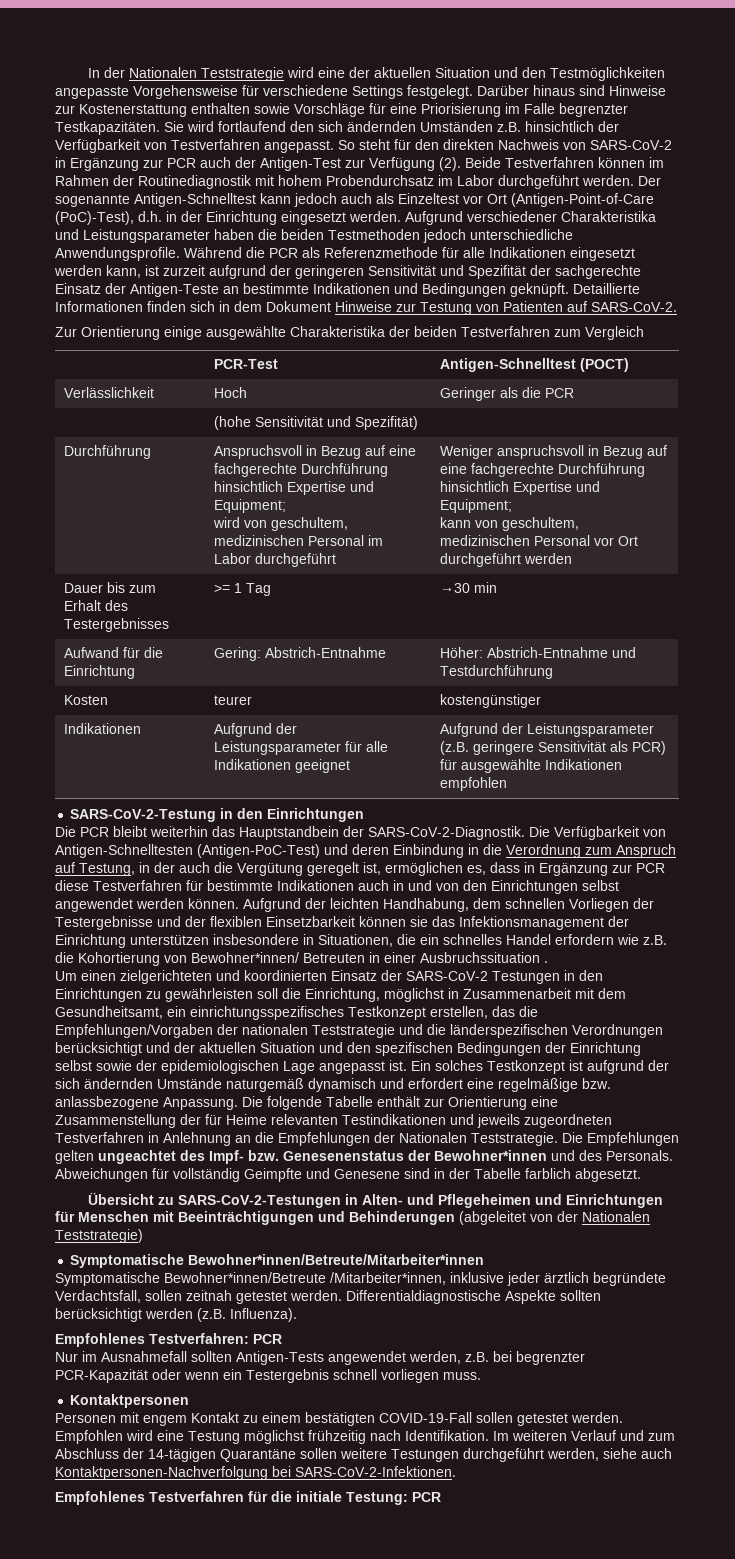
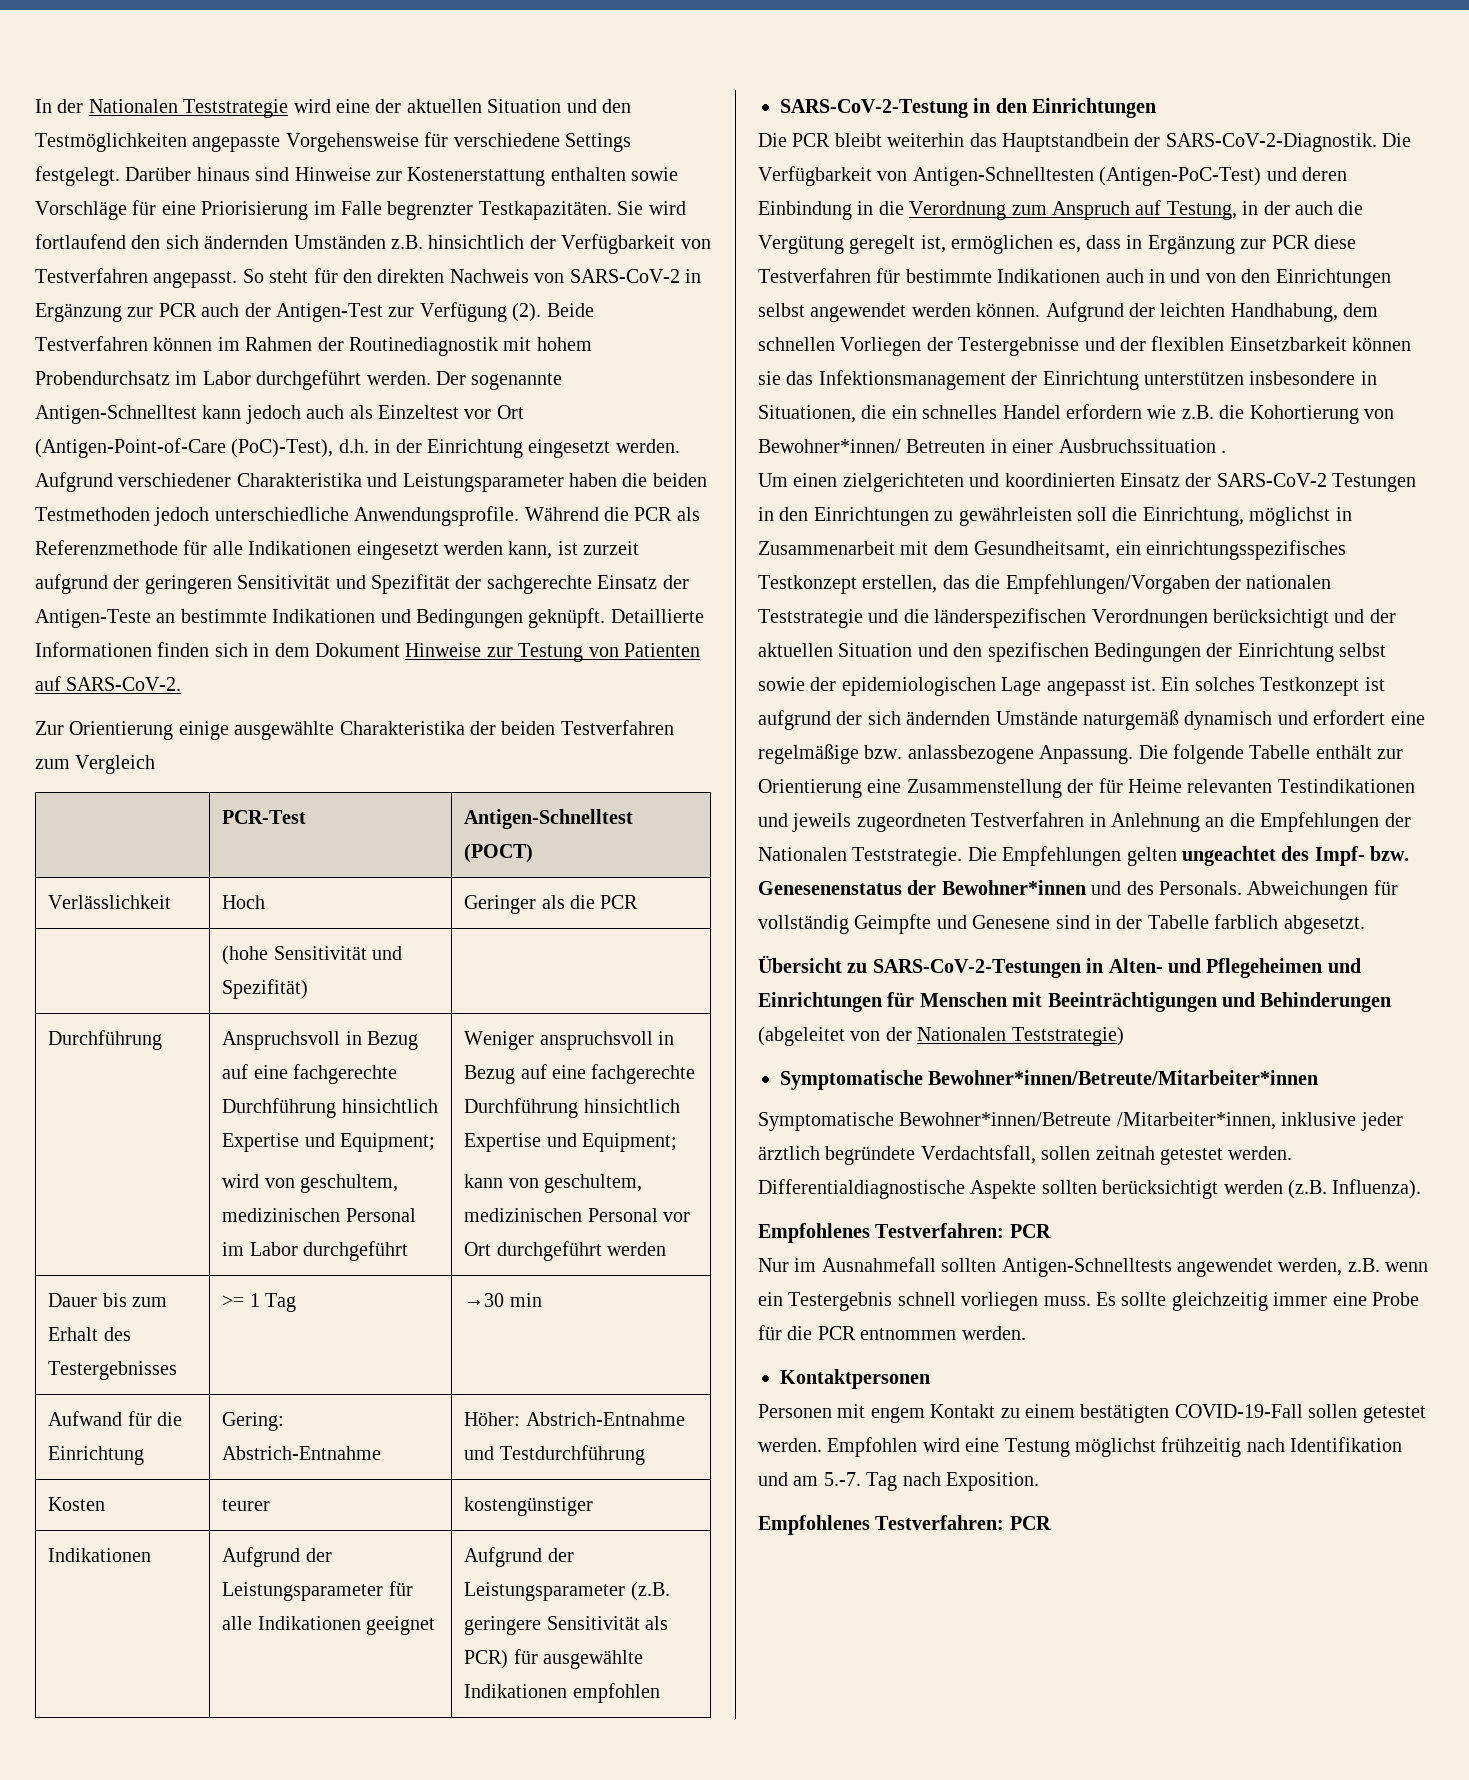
[236,1351,324,1365] Antigen-Tests -> [1001,1258,1172,1277] Antigen-Schnelltests
[493,1351,585,1365] [55,1369,181,1383] bei begrenzter PCR-Kapazität oder -> (1380, 1265) none
(481, 1376) none -> [1096,1292,1419,1311] [758,1325,1026,1340] Es sollte gleichzeitig immer eine Probe für die PCR entnommen werden.
[405,1430,675,1441] [55,1448,672,1462] [55,1466,456,1480] [55,1491,408,1505] Identifikation. Im weiteren Verlauf und zum Abschluss der 14-tägigen Quarantäne sollen weitere Testungen durchgeführt werden, siehe auch Kontaktpersonen-Nachverfolgung bei SARS-CoV-2-Infektionen. // Empfohlenes Testverfahren für die initiale Testung: -> [1290,1437,1403,1452] [758,1472,1039,1491] [758,1515,1005,1535] Identifikation und am 5.-7. Tag nach Exposition. // Empfohlenes Testverfahren:

